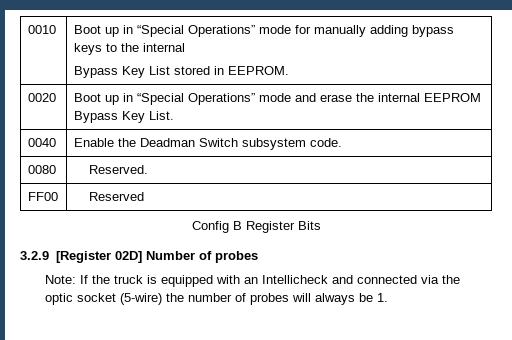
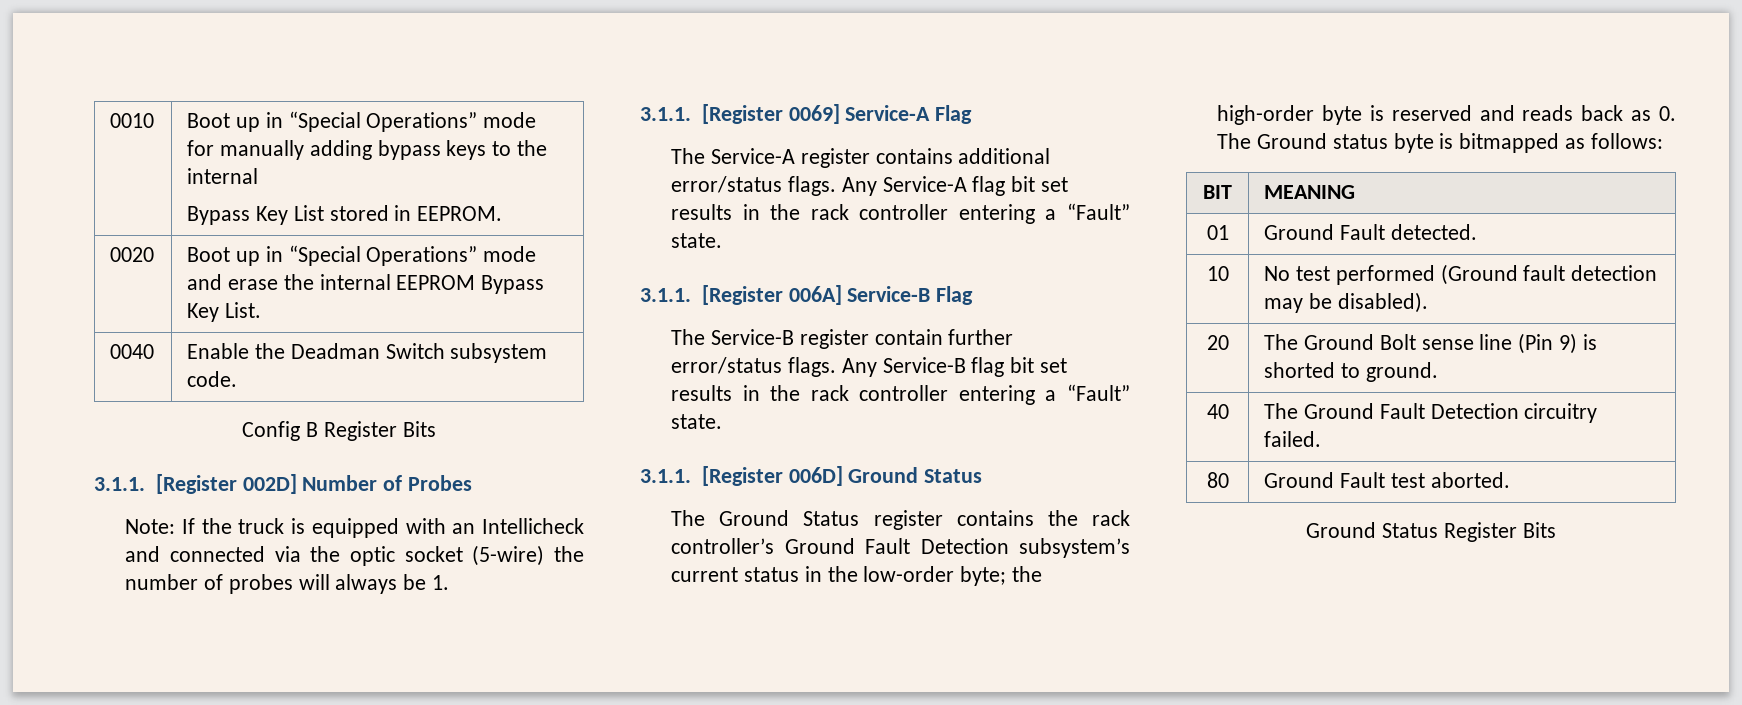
[27,165,56,174] [89,165,149,174] [27,192,58,201] [89,192,145,201] // 0080 | Reserved. // FF00 | Reserved -> (238, 379) none
[20,251,142,263] 3.2.9 [Register 02D] -> [94,474,297,494] 3.1.1. [Register 002D]
[214,251,258,263] probes -> [407,475,472,491] Probes
(389, 297) none -> [640,104,973,124] [671,148,1051,168] [671,176,1069,196] [671,203,1130,224] [671,233,723,248] [640,285,974,305] [671,329,1014,349] [671,357,1068,377] [671,384,1130,405] [671,414,723,429] [640,466,983,486] [671,510,1130,530] [671,538,1130,558] [671,566,1043,586] [1217,105,1676,125] [1217,133,1663,153] [1203,185,1232,199] [1264,185,1356,199] [1206,225,1229,240] [1264,224,1477,240] [1206,266,1229,281] [1264,264,1658,285] [1264,292,1428,313] [1206,335,1229,350] [1264,333,1597,354] [1264,362,1438,382] [1206,404,1229,419] [1264,403,1598,423] [1264,431,1322,447] [1206,472,1229,488] [1264,472,1510,488] [1306,522,1556,542] // 3.1.1. [Register 0069] Service-A Flag // The Service-A register contains additional error/status flags. Any Service-A flag bit set results in the rack controller entering a “Fault” state. // 3.1.1. [Register 006A] Service-B Flag // The Service-B register contain further error/status flags. Any Service-B flag bit set results in the rack controller entering a “Fault” state. // 3.1.1. [Register 006D] Ground Status // The Ground Status register contains the rack controller’s Ground Fault Detection subsystem’s current status in the low-order byte; the high-order byte is reserved and reads back as 0. The Ground status byte is bitmapped as follows: // BIT | MEANING // 01 | Ground Fault detected. // 10 | No test performed (Ground fault detection may be disabled). // 20 | The Ground Bolt sense line (Pin 9) is shorted to ground. // 40 | The Ground Fault Detection circuitry failed. // 80 | Ground Fault test aborted. // Ground Status Register Bits

